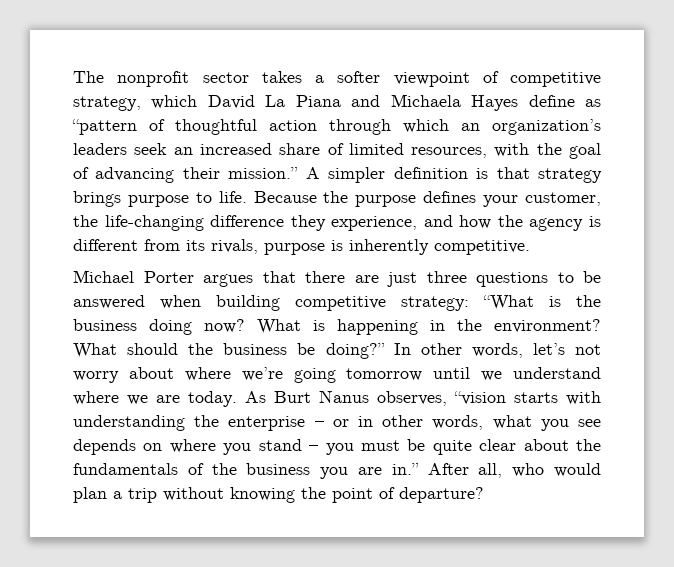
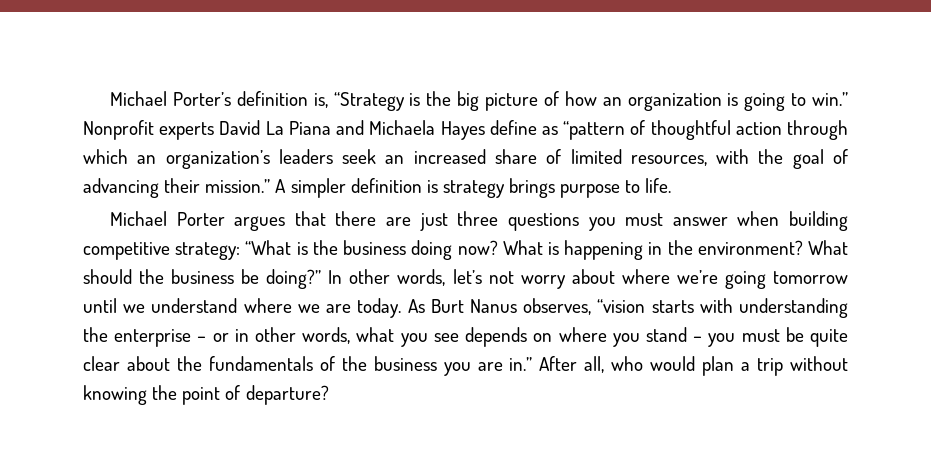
[73,71,601,87] [73,95,198,111] The nonprofit sector takes a softer viewpoint of competitive strategy, which -> [110,91,848,111] [83,120,215,140] Michael Porter’s definition is, “Strategy is the big picture of how an organization is going to win.” Nonprofit experts
[496,167,530,179] that -> (438, 186) none
[253,191,602,207] [73,215,601,231] [73,239,530,255] Because the purpose defines your customer, the life-changing difference they experience, and how the agency is different from its rivals, purpose is inherently competitive. -> (672, 185) none
[557,271,601,283] [73,295,145,309] to be answered -> [588,213,728,231] you must answer

